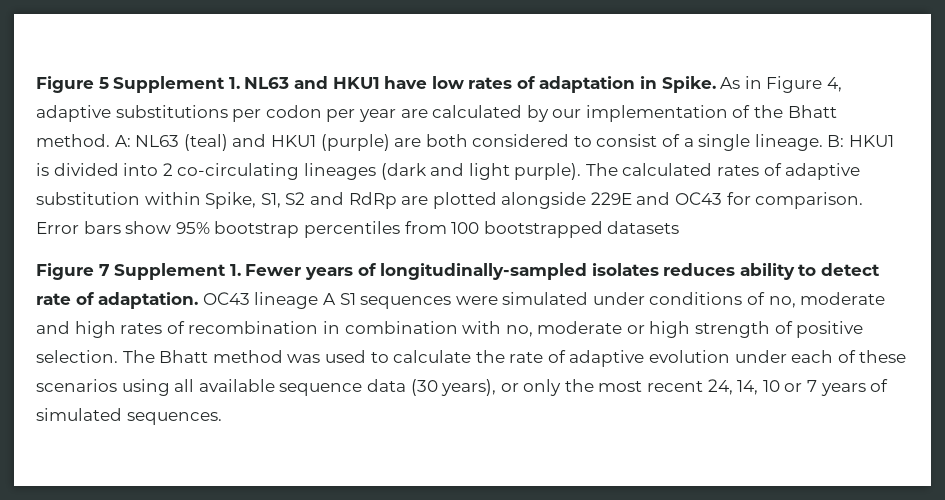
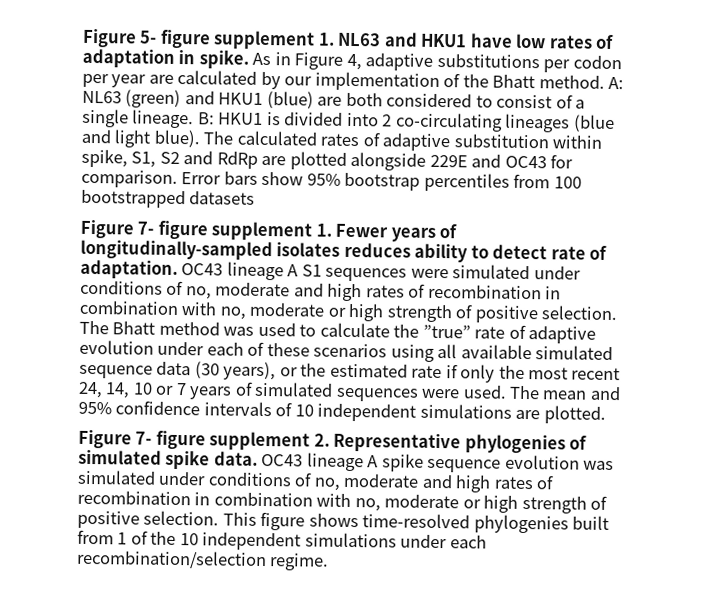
[36,76,226,93] Figure 5 Supplement -> [82,28,316,50] Figure 5- figure supplement
[661,76,716,93] Spike. -> [198,50,249,69] spike.
[183,134,390,151] (teal) and HKU1 (purple) -> [125,89,314,109] (green) and HKU1 (blue)
[380,163,427,180] (dark -> [573,114,615,133] (blue
[514,163,582,180] purple). -> [153,129,201,148] blue).
[205,192,257,209] Spike, -> [81,148,128,168] spike,
[98,263,227,280] 7 Supplement -> [137,220,313,241] 7- figure supplement
(505, 356) none -> [422,324,471,339] ”true”
(275, 385) none -> [535,345,614,361] simulated
(519, 387) none -> [300,363,458,379] the estimated rate if
[126,412,222,425] sequences. -> [335,385,621,402] [78,400,606,424] [78,429,588,454] [78,449,615,473] [77,469,555,493] [77,490,608,514] [77,510,610,534] [77,529,487,551] [76,549,330,571] sequences were used. The mean and 95% confidence intervals of 10 independent simulations are plotted. // Figure 7- figure supplement 2. Representative phylogenies of simulated spike data. OC43 lineage A spike sequence evolution was simulated under conditions of no, moderate and high rates of recombination in combination with no, moderate or high strength of positive selection. This figure shows time-resolved phylogenies built from 1 of the 10 independent simulations under each recombination/selection regime.

